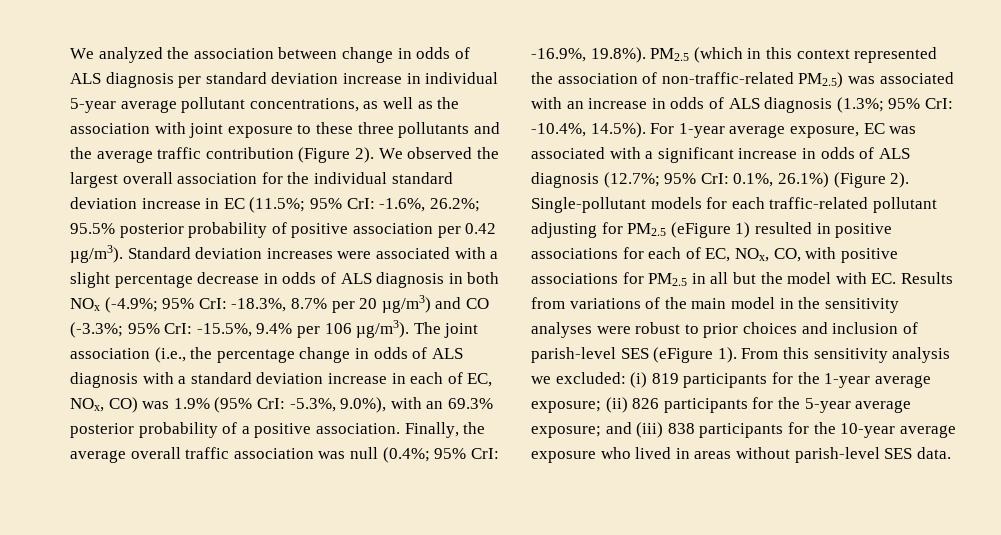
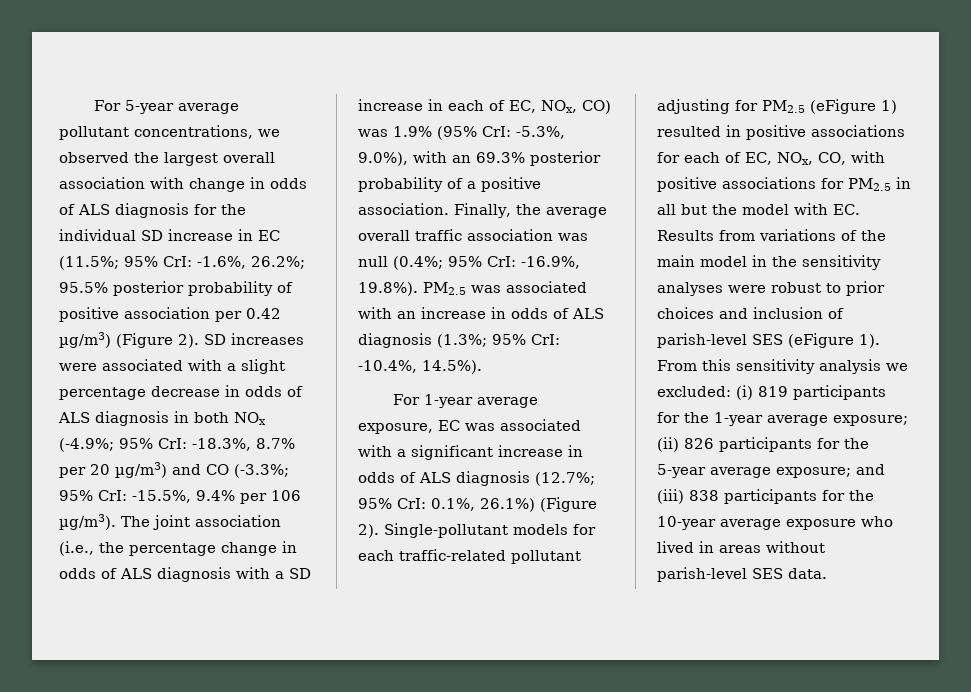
[70,47,470,63] [70,72,499,88] [70,97,460,113] [70,122,500,138] [70,147,499,163] [70,172,258,188] We analyzed the association between change in odds of ALS diagnosis per standard deviation increase in individual 5-year average pollutant concentrations, as well as the association with joint exposure to these three pollutants and the average traffic contribution (Figure 2). We observed the largest overall association -> [94,100,240,114] [59,125,280,140] [59,152,275,166] [59,177,307,192] [59,203,189,218] For 5-year average pollutant concentrations, we observed the largest overall association with change in odds of ALS diagnosis
[391,172,453,184] [70,197,137,209] standard deviation -> [141,230,163,241] SD
[70,245,263,263] µg/m3). Standard deviation -> [59,332,226,348] µg/m3) (Figure 2). SD
[190,372,324,384] standard deviation -> [289,568,311,579] SD
[693,47,938,63] [531,72,844,88] (which in this context represented the association of non-traffic-related PM2.5) -> (466, 288) none
(646, 130) none -> (482, 367) //

